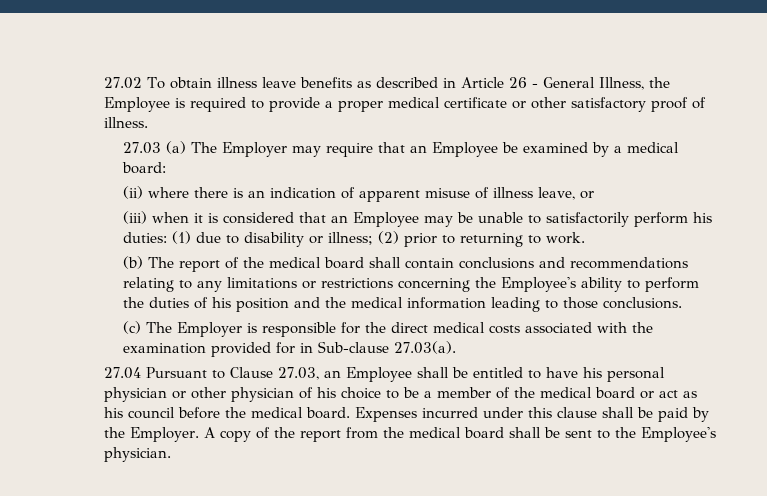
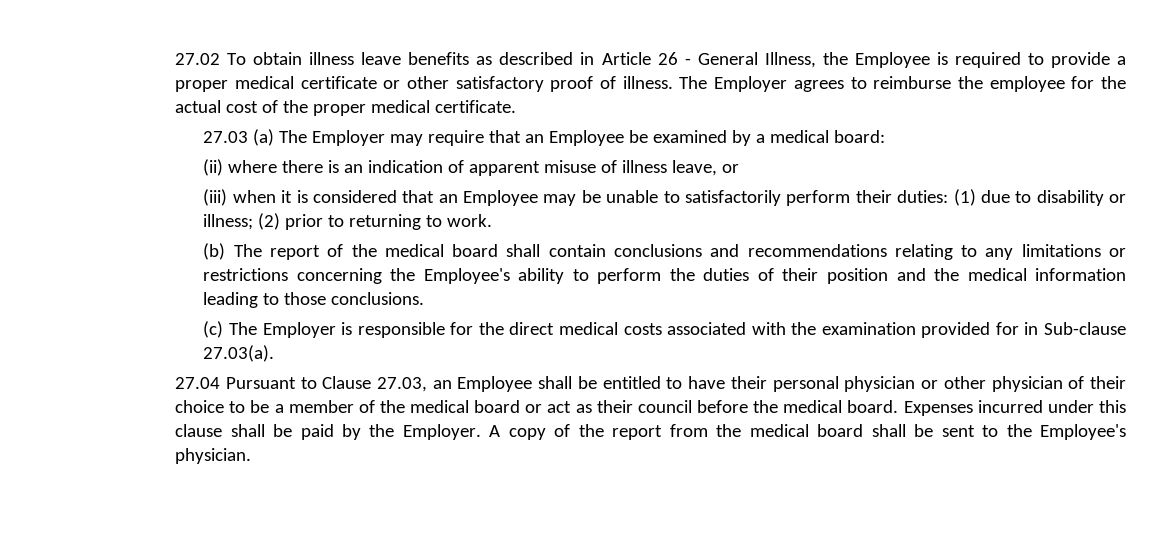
(149, 122) none -> [679,76,1126,92] [175,100,517,116] The Employer agrees to reimburse the employee for the actual cost of the proper medical certificate.
[693,212,713,223] his -> [855,190,892,203] their
[212,297,232,308] his -> [782,268,819,281] their
[583,367,603,378] his -> [730,376,767,389] their
[317,387,337,398] his -> [1090,376,1127,389] their
[104,407,124,418] his -> [596,400,633,413] their

